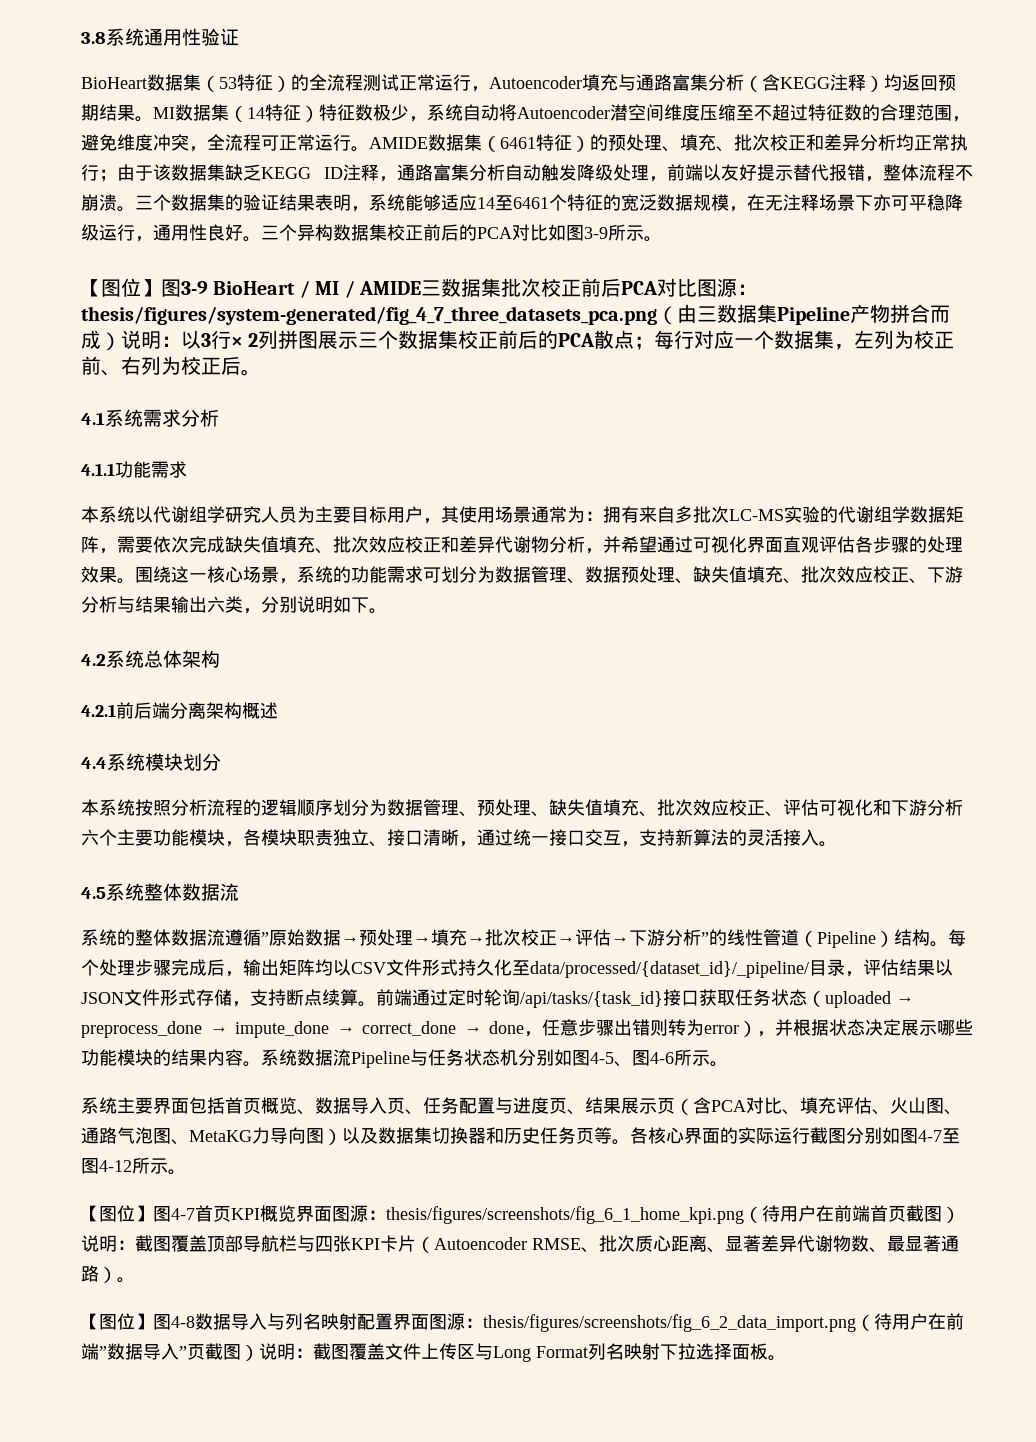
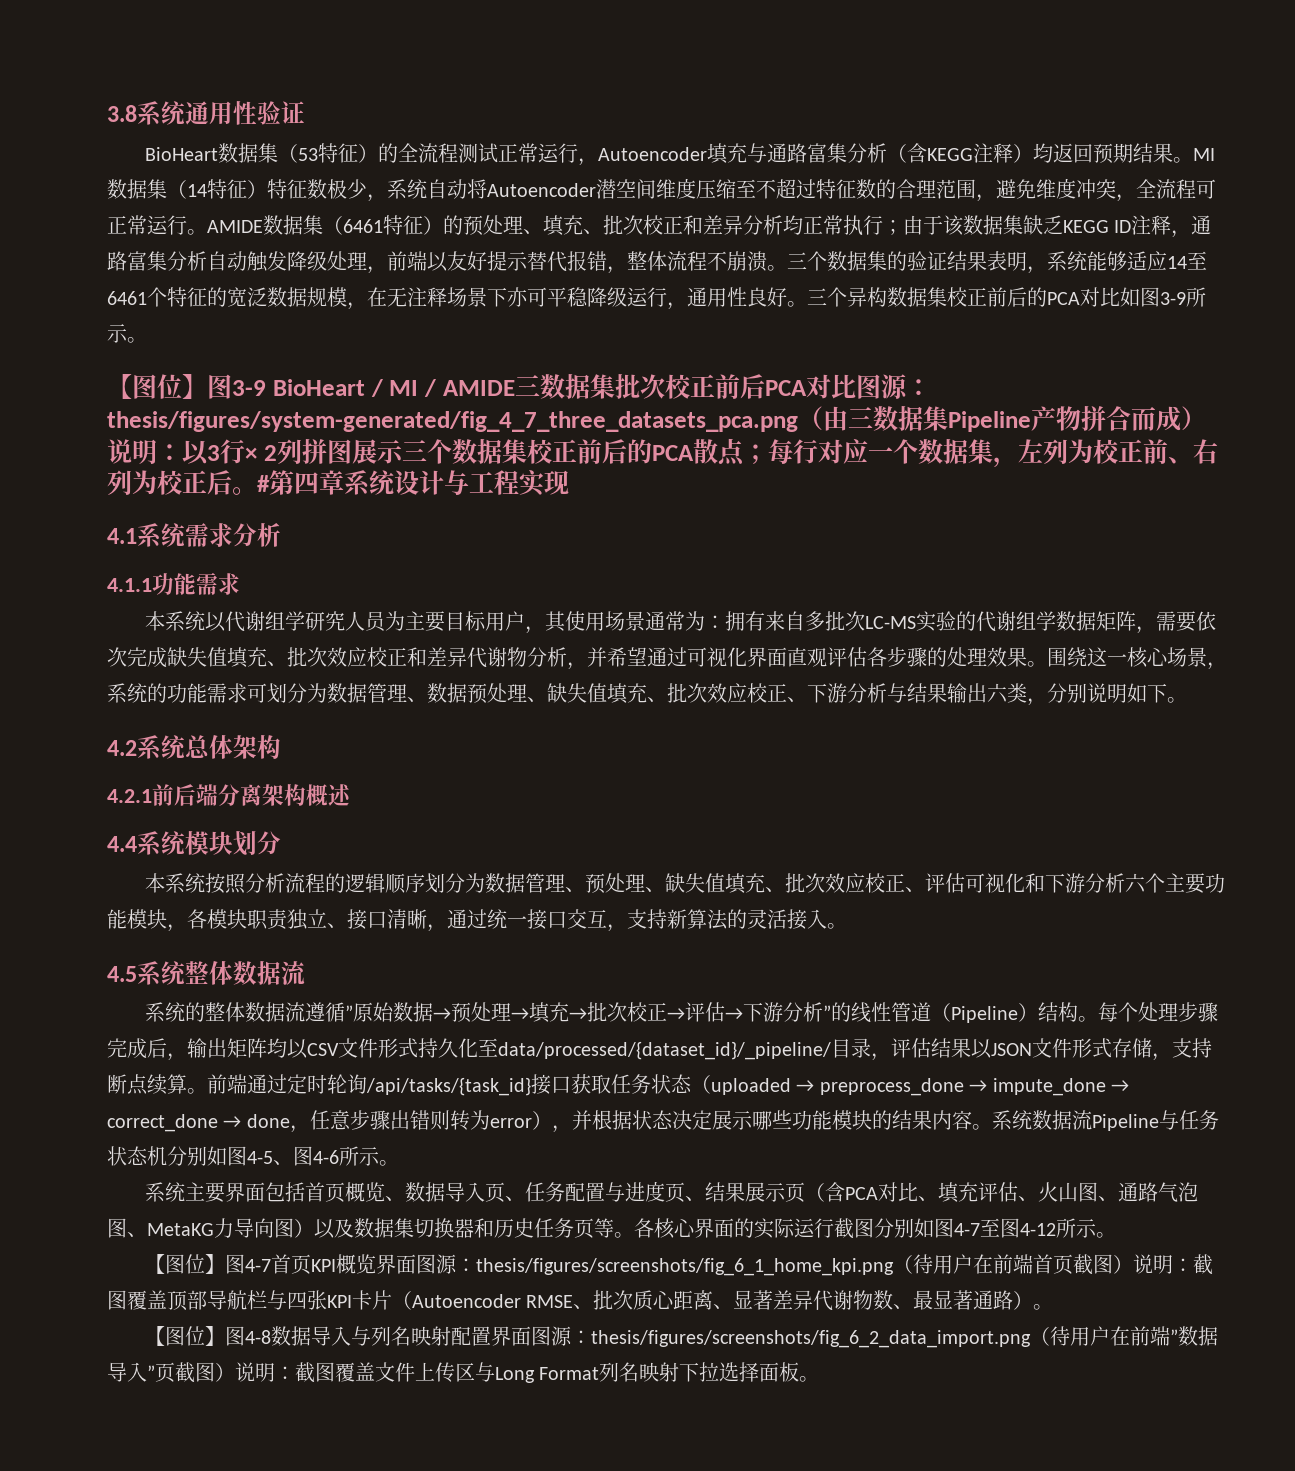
(261, 372) none -> [257,470,569,496] #第四章系统设计与工程实现

